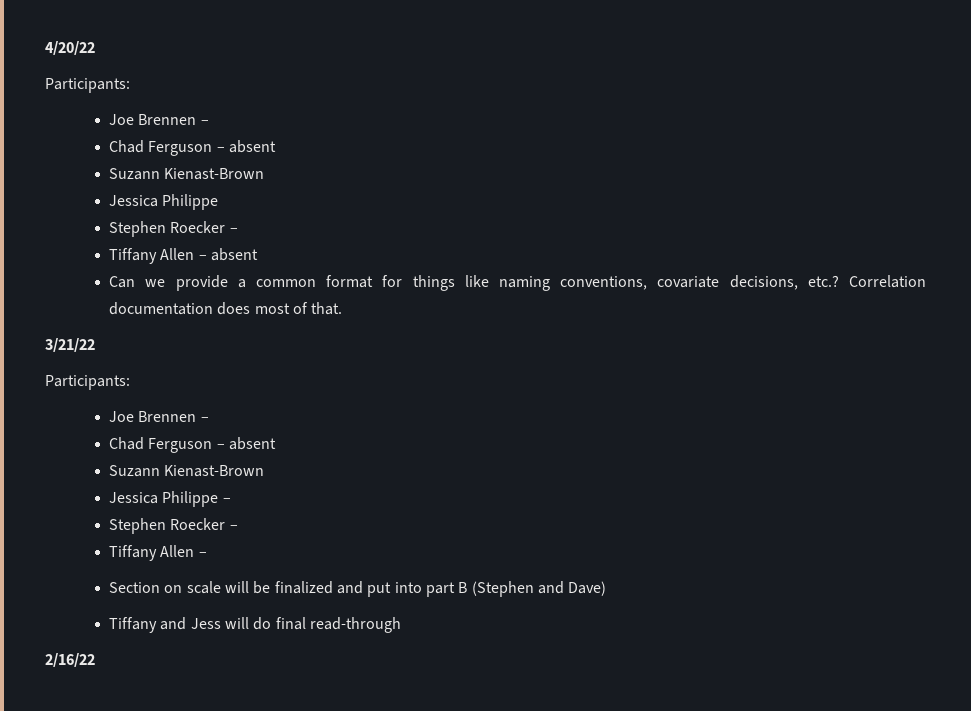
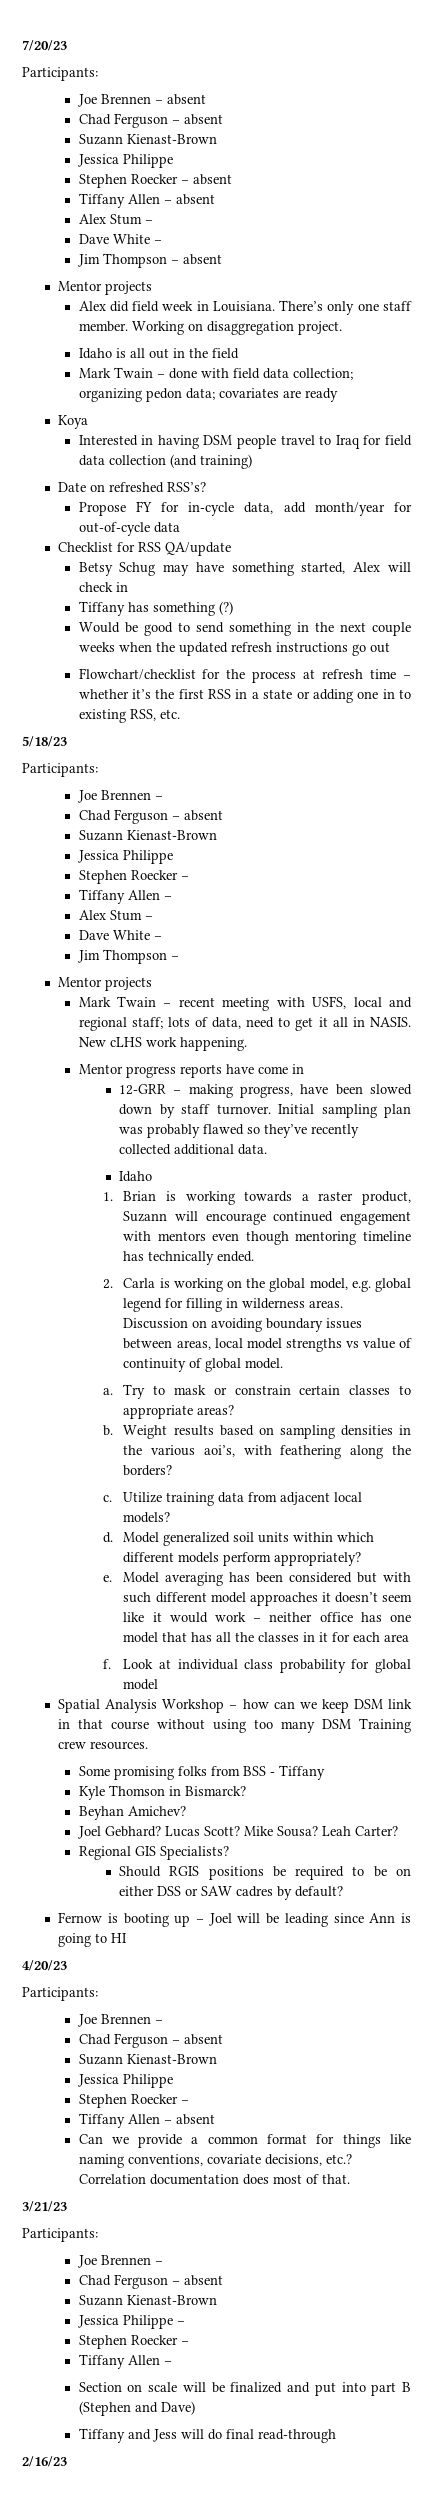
[45,41,95,55] 4/20/22 -> [22,40,67,51] [22,67,98,81] [77,94,206,107] [78,113,223,128] [78,134,217,145] [77,154,173,168] [78,174,232,188] [78,193,215,208] [78,214,153,225] [78,234,162,244] [77,253,222,268] [58,281,153,295] [78,300,413,315] [78,321,342,335] [78,348,239,359] [78,367,353,380] [78,388,338,402] [58,415,89,429] [78,435,412,449] [78,454,252,469] [58,482,207,493] [78,501,412,516] [78,522,180,536] [58,542,232,556] [78,562,412,576] [78,582,128,592] [78,601,233,616] [78,622,411,636] [78,642,390,656] [78,668,411,683] [78,689,412,703] [78,709,180,723] [22,736,67,747] [22,763,98,777] [77,790,163,803] [78,809,223,824] [78,830,217,841] [77,850,173,864] [78,870,189,884] [78,889,172,904] [78,910,153,921] [78,930,162,940] [77,949,179,964] [58,977,153,991] [78,996,412,1011] [78,1017,411,1031] [78,1037,247,1051] [78,1064,304,1078] [119,1084,412,1098] [119,1104,411,1118] [119,1124,360,1138] [119,1144,268,1155] [119,1171,153,1182] [103,1191,412,1205] [123,1211,411,1225] [123,1231,411,1245] [123,1251,255,1265] [103,1278,411,1292] [123,1298,344,1312] [123,1318,363,1332] [123,1338,412,1352] [123,1358,284,1372] [103,1384,411,1399] [123,1405,235,1419] [103,1425,412,1439] [123,1445,412,1459] [123,1465,173,1476] [103,1492,363,1506] [123,1512,171,1523] [103,1532,375,1546] [123,1552,362,1566] [103,1572,411,1586] [123,1592,413,1606] [123,1612,412,1623] [123,1632,410,1643] [103,1659,412,1673] [123,1679,159,1690] [58,1699,412,1713] [58,1718,411,1733] [58,1741,149,1750] [78,1765,325,1780] [78,1785,246,1800] [78,1806,186,1820] [77,1826,398,1839] [78,1846,229,1860] [119,1866,411,1880] [119,1886,344,1900] [58,1912,412,1927] [58,1933,128,1947] [22,1960,67,1971] 7/20/23 // Participants: // Joe Brennen – absent // Chad Ferguson – absent // Suzann Kienast-Brown // Jessica Philippe // Stephen Roecker – absent // Tiffany Allen – absent // Alex Stum – // Dave White – // Jim Thompson – absent // Mentor projects // Alex did field week in Louisiana. There’s only one staff member. Working on disaggregation project. // Idaho is all out in the field // Mark Twain – done with field data collection; organizing pedon data; covariates are ready // Koya // Interested in having DSM people travel to Iraq for field data collection (and training) // Date on refreshed RSS’s? // Propose FY for in-cycle data, add month/year for out-of-cycle data // Checklist for RSS QA/update // Betsy Schug may have something started, Alex will check in // Tiffany has something (?) // Would be good to send something in the next couple weeks when the updated refresh instructions go out // Flowchart/checklist for the process at refresh time – whether it’s the first RSS in a state or adding one in to existing RSS, etc. // 5/18/23 // Participants: // Joe Brennen – // Chad Ferguson – absent // Suzann Kienast-Brown // Jessica Philippe // Stephen Roecker – // Tiffany Allen – // Alex Stum – // Dave White – // Jim Thompson – // Mentor projects // Mark Twain – recent meeting with USFS, local and regional staff; lots of data, need to get it all in NASIS. New cLHS work happening. // Mentor progress reports have come in // 12-GRR – making progress, have been slowed down by staff turnover. Initial sampling plan was probably flawed so they’ve recently collected additional data. // Idaho // 1. Brian is working towards a raster product, Suzann will encourage continued engagement with mentors even though mentoring timeline has technically ended. // 2. Carla is working on the global model, e.g. global legend for filling in wilderness areas. Discussion on avoiding boundary issues between areas, local model strengths vs value of continuity of global model. // a. Try to mask or constrain certain classes to appropriate areas? // b. Weight results based on sampling densities in the various aoi’s, with feathering along the borders? // c. Utilize training data from adjacent local models? // d. Model generalized soil units within which different models perform appropriately? // e. Model averaging has been considered but with such different model approaches it doesn’t seem like it would work – neither office has one model that has all the classes in it for each area // f. Look at individual class probability for global model // Spatial Analysis Workshop – how can we keep DSM link in that course without using too many DSM Training crew resources. // Some promising folks from BSS - Tiffany // Kyle Thomson in Bismarck? // Beyhan Amichev? // Joel Gebhard? Lucas Scott? Mike Sousa? Leah Carter? // Regional GIS Specialists? // Should RGIS positions be required to be on either DSS or SAW cadres by default? // Fernow is booting up – Joel will be leading since Ann is going to HI // 4/20/23
[45,338,95,352] 3/21/22 -> [22,2201,67,2212] 3/21/23
[45,653,95,667] 2/16/22 -> [22,2456,67,2467] 2/16/23

